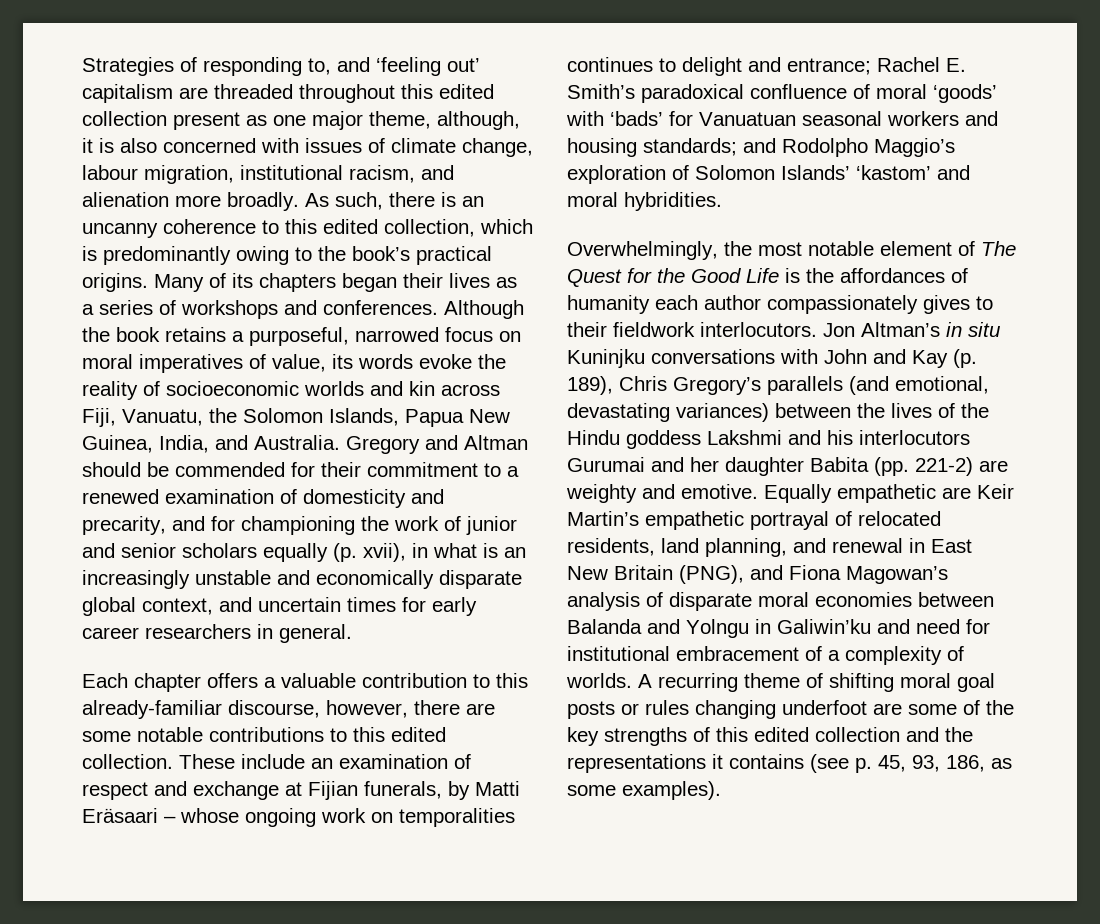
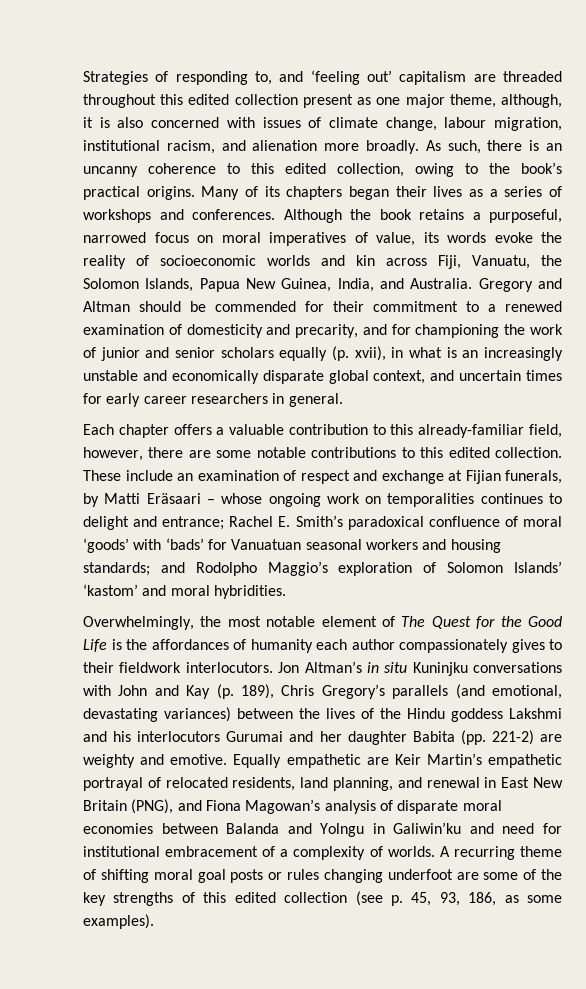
[480,219,533,234] [82,246,231,265] which is predominantly -> (404, 170) none
[228,700,320,718] discourse, -> [529,424,562,438] field,
[906,727,973,742] [567,754,804,773] and the representations it contains -> (348, 897) none

